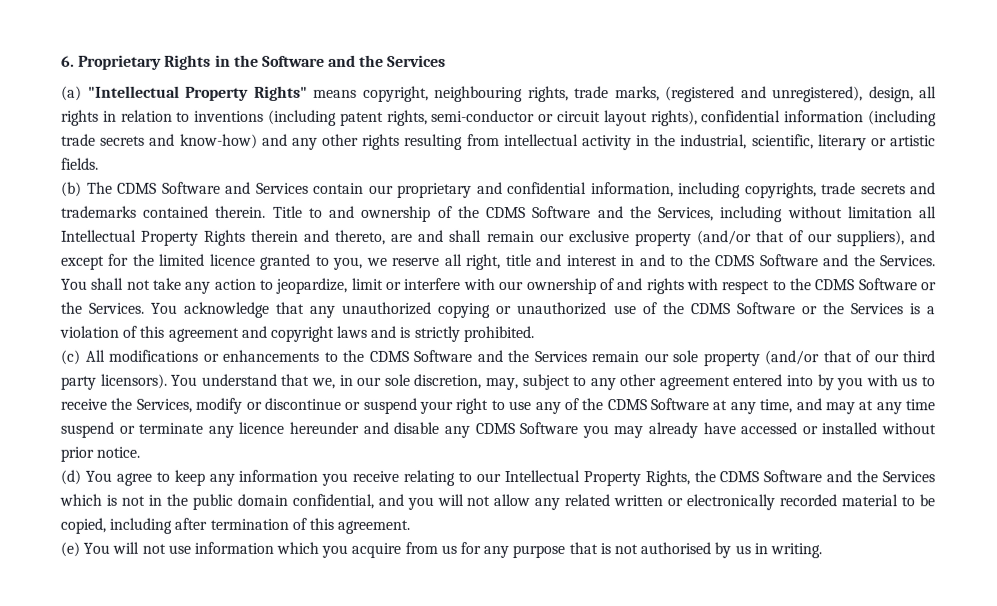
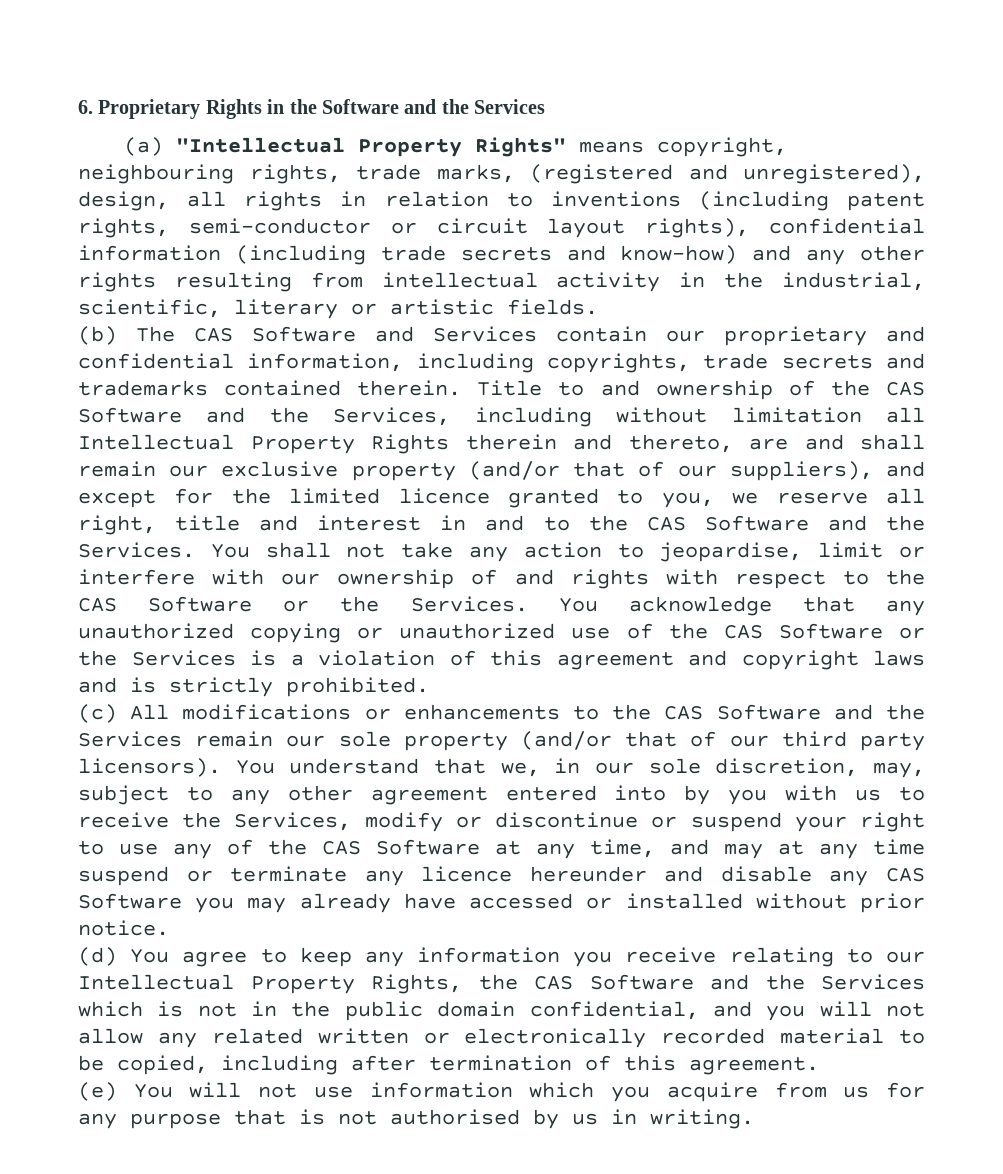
[117,182,157,194] CDMS -> [194,328,233,342] CAS
[486,206,527,219] CDMS -> [885,382,925,396] CAS
[715,255,756,267] CDMS -> [646,517,686,531] CAS
[276,277,349,294] jeopardize, -> [659,542,803,562] jeopardise,
[815,279,856,291] CDMS -> [78,598,117,612] CAS
[689,303,730,315] CDMS -> [723,625,763,639] CAS
[368,350,409,362] CDMS -> [664,706,704,720] CAS
[606,399,647,411] CDMS -> [322,841,361,855] CAS
[474,422,515,435] CDMS -> [885,868,925,882] CAS
[719,471,760,483] CDMS -> [534,976,573,990] CAS

